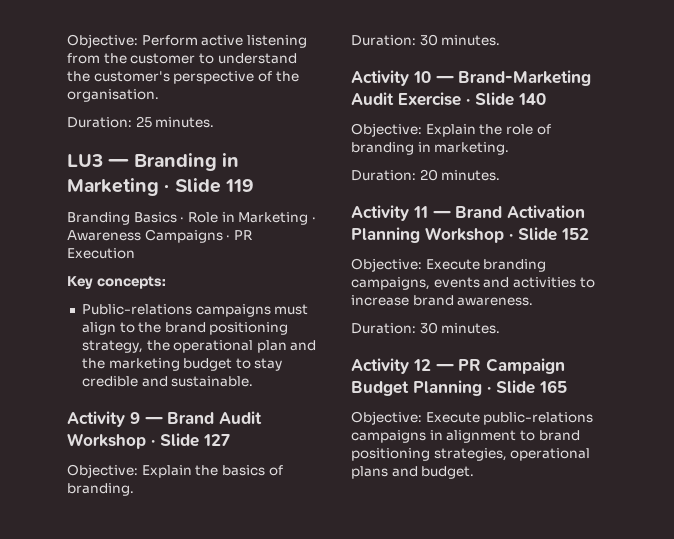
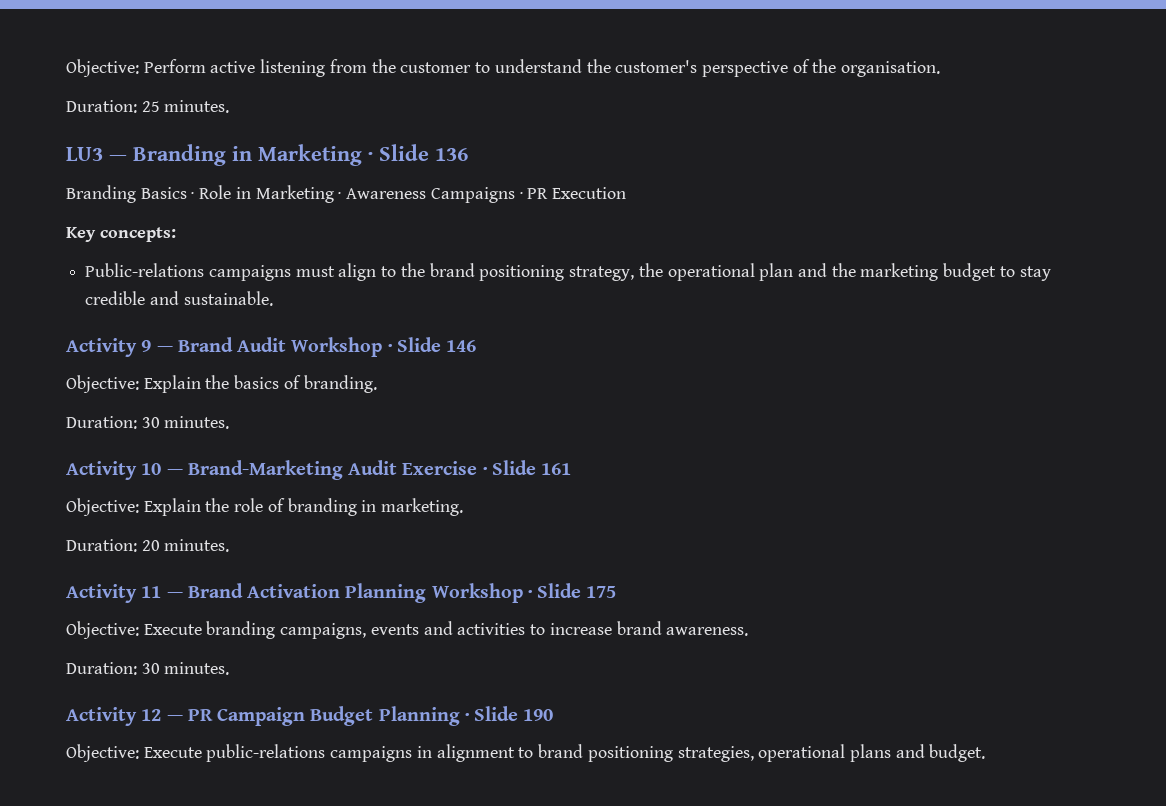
[224,179,254,192] 119 -> [435,148,468,161] 136
[203,434,230,446] 127 -> [446,340,477,352] 146
[518,93,546,105] 140 -> [541,463,572,475] 161
[561,228,589,240] 152 -> [586,586,617,598] 175
[539,380,567,393] 165 -> [523,709,554,721] 190

